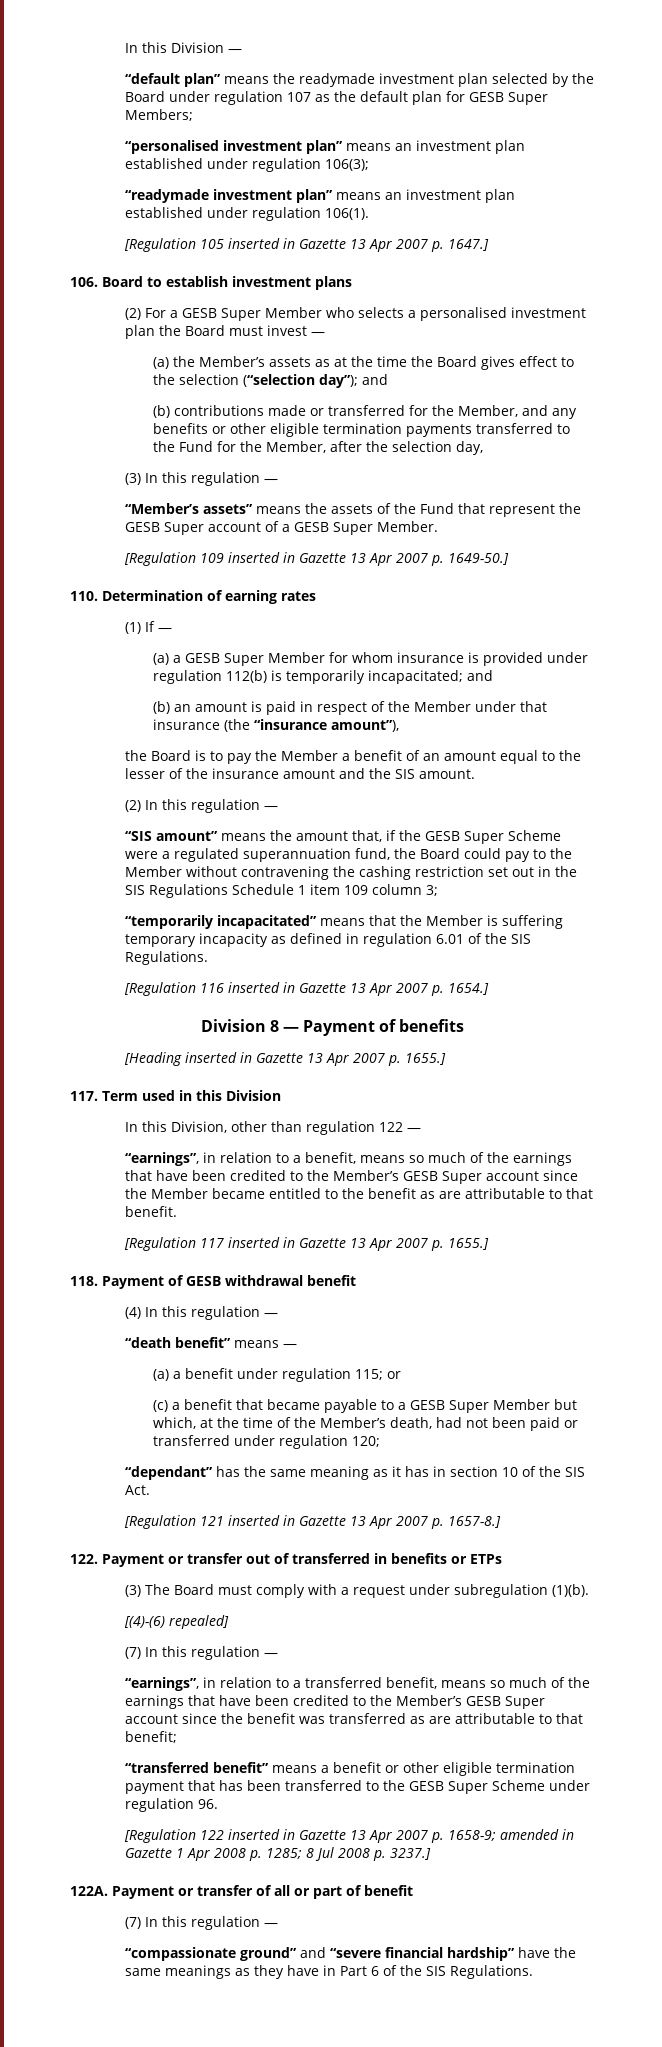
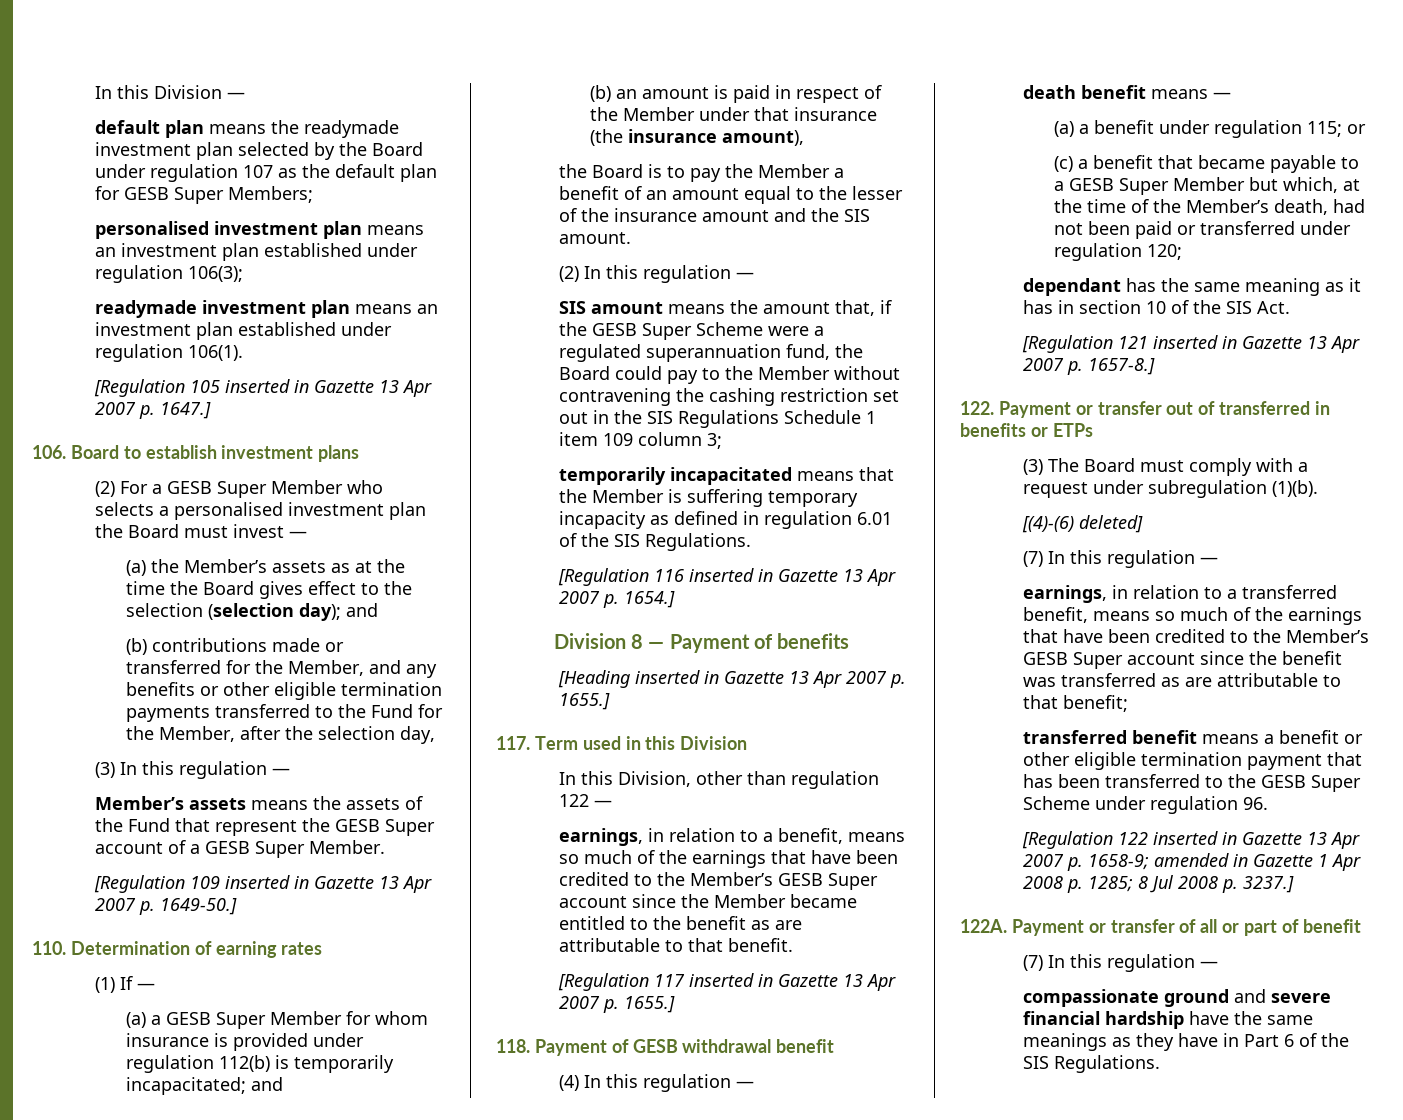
[125,73,222,87] “default plan” -> [94,120,204,138] default plan
[125,140,344,154] “personalised investment plan” -> [94,221,362,239] personalised investment plan
[125,189,334,203] “readymade investment plan” -> [94,300,350,318] readymade investment plan
[242,374,358,388] (“selection day”); -> [208,603,342,621] (selection day);
[125,503,254,514] “Member’s assets” -> [94,796,246,810] Member’s assets
[253,719,399,732] “insurance amount”), -> [628,129,805,146] insurance amount),
[125,831,219,841] “SIS amount” -> [558,301,663,314] SIS amount
[125,915,318,929] “temporarily incapacitated” -> [558,467,792,485] temporarily incapacitated
[125,1152,200,1166] “earnings”, -> [558,828,643,846] earnings,
[125,1337,232,1348] “death benefit” -> [1022,85,1146,99] death benefit
[125,1466,214,1480] “dependant” -> [1022,278,1121,296] dependant
[169,1615,230,1629] [125,1646,279,1660] [125,1677,200,1691] repealed] // (7) In this regulation — // “earnings”, -> [1078,515,1143,533] [1022,550,1218,568] [1022,585,1107,603] deleted] // (7) In this regulation — // earnings,
[125,1762,270,1773] “transferred benefit” -> [1022,730,1197,744] transferred benefit
[125,1947,516,1961] “compassionate ground” and “severe financial hardship” -> [1022,989,1331,1007] [1022,1011,1184,1029] compassionate ground and severe financial hardship

